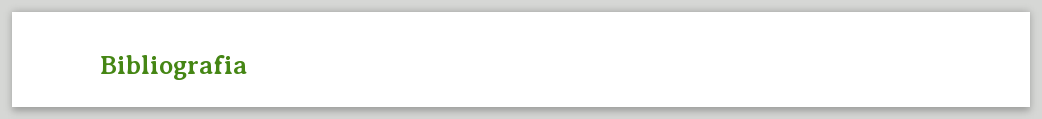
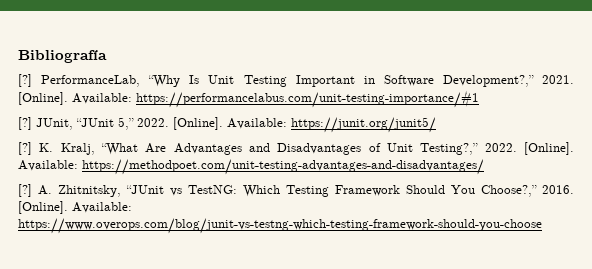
[100,55,247,80] Bibliografia -> [18,50,107,63] [18,74,575,87] [18,90,479,108] [18,117,436,133] [18,142,574,155] [18,159,484,175] [18,184,574,197] [18,201,132,214] [18,218,542,234] Bibliografía // [?] PerformanceLab, “Why Is Unit Testing Important in Software Development?,” 2021. [Online]. Available: https://performancelabus.com/unit-testing-importance/#1 // [?] JUnit, “JUnit 5,” 2022. [Online]. Available: https://junit.org/junit5/ // [?] K. Kralj, “What Are Advantages and Disadvantages of Unit Testing?,” 2022. [Online]. Available: https://methodpoet.com/unit-testing-advantages-and-disadvantages/ // [?] A. Zhitnitsky, “JUnit vs TestNG: Which Testing Framework Should You Choose?,” 2016. [Online]. Available: https://www.overops.com/blog/junit-vs-testng-which-testing-framework-should-you-choose

